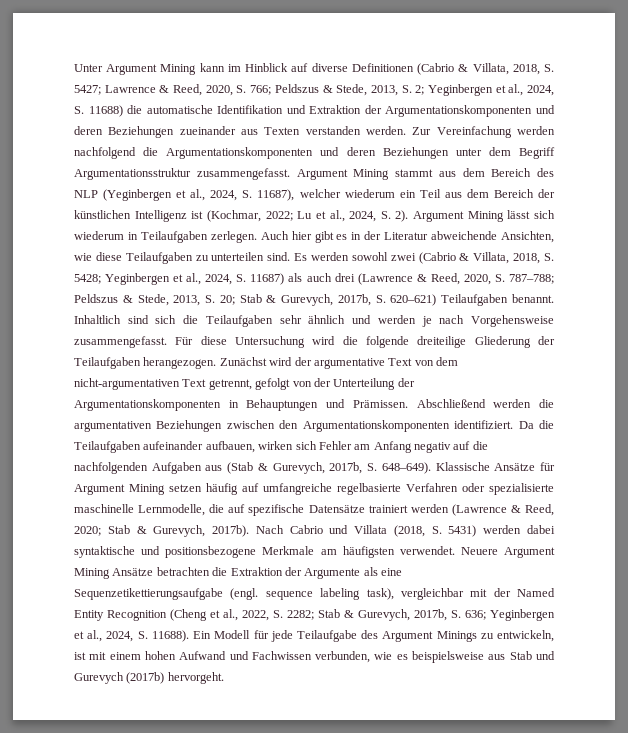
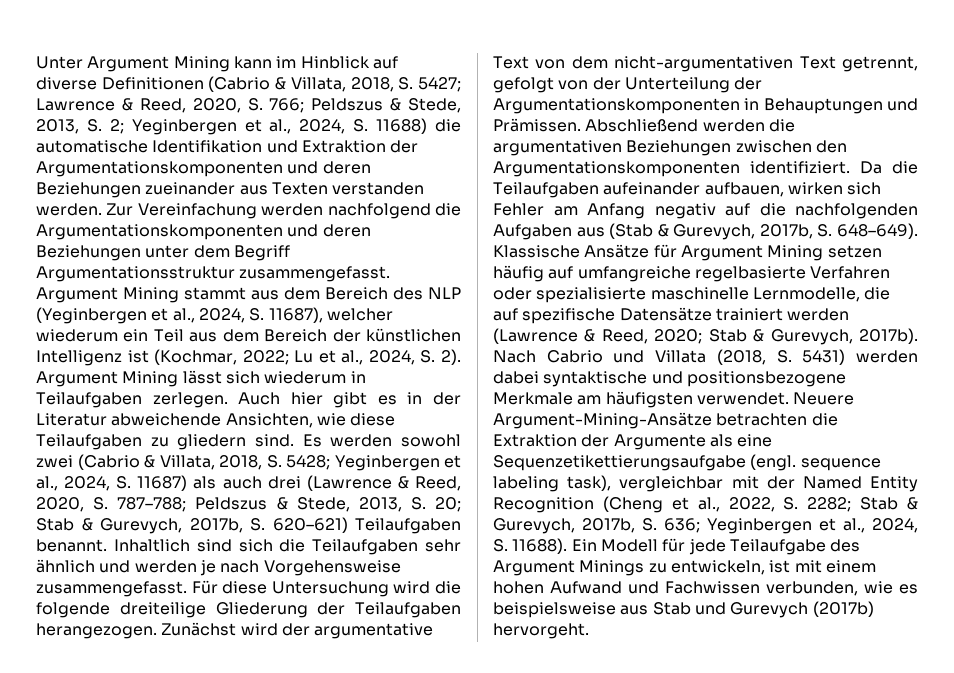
[211,252,265,261] unterteilen -> [177,434,247,450] gliedern
[504,547,555,558] [74,568,154,579] Argument Mining Ansätze -> [493,412,712,429] Argument-Mining-Ansätze

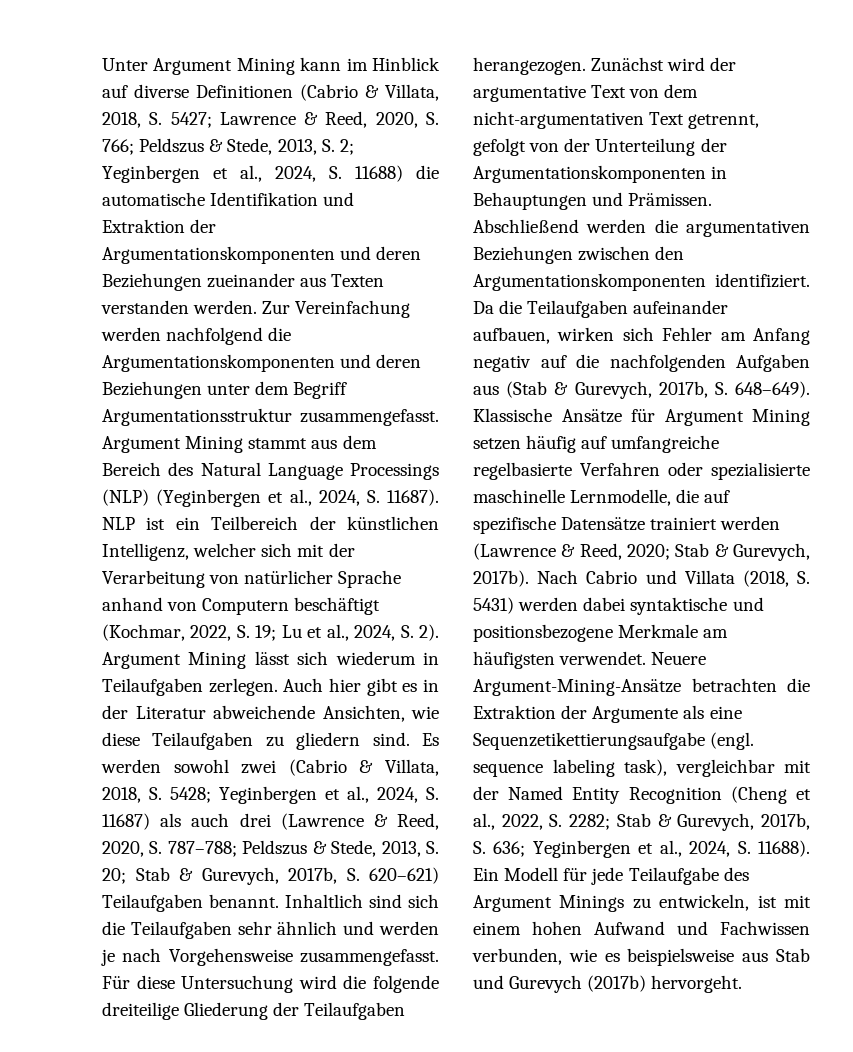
[428,287,461,299] NLP -> [200,462,439,480] [102,489,149,506] Natural Language Processings (NLP)
[268,307,393,323] [36,328,461,342] [36,349,289,366] 11687), welcher wiederum ein Teil aus dem Bereich der künstlichen Intelligenz ist (Kochmar, 2022; -> [387,489,439,506] [102,516,439,530] [102,543,355,561] [102,570,402,588] [102,597,381,615] [102,624,277,641] 11687). NLP ist ein Teilbereich der künstlichen Intelligenz, welcher sich mit der Verarbeitung von natürlicher Sprache anhand von Computern beschäftigt (Kochmar, 2022, S. 19;

